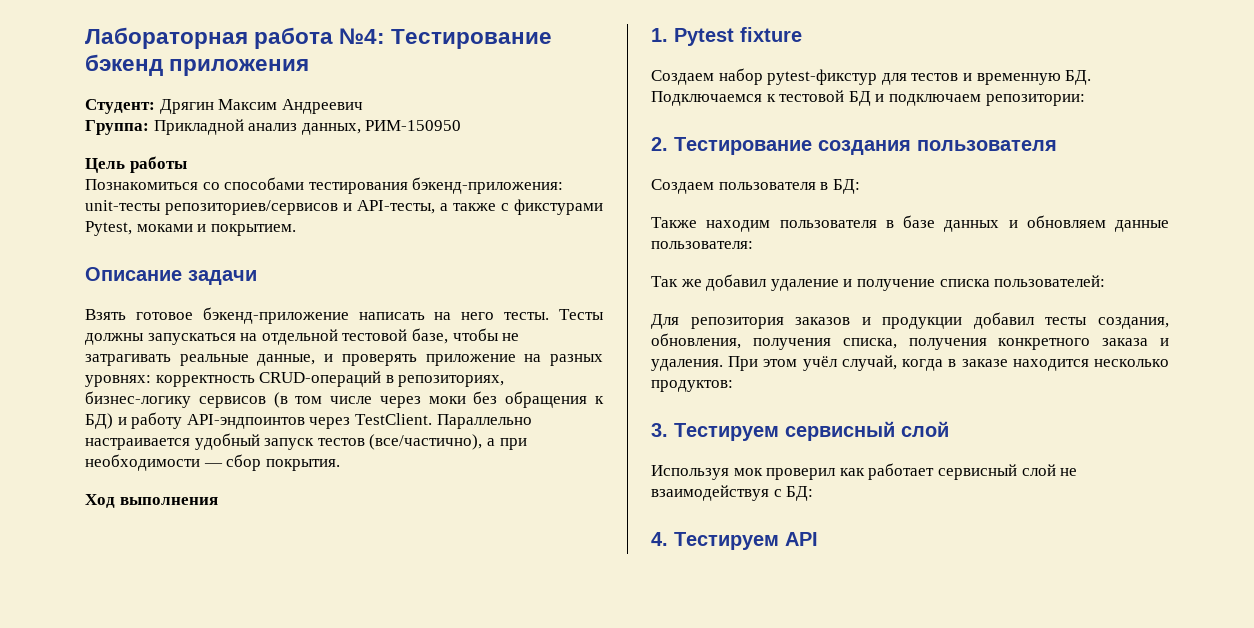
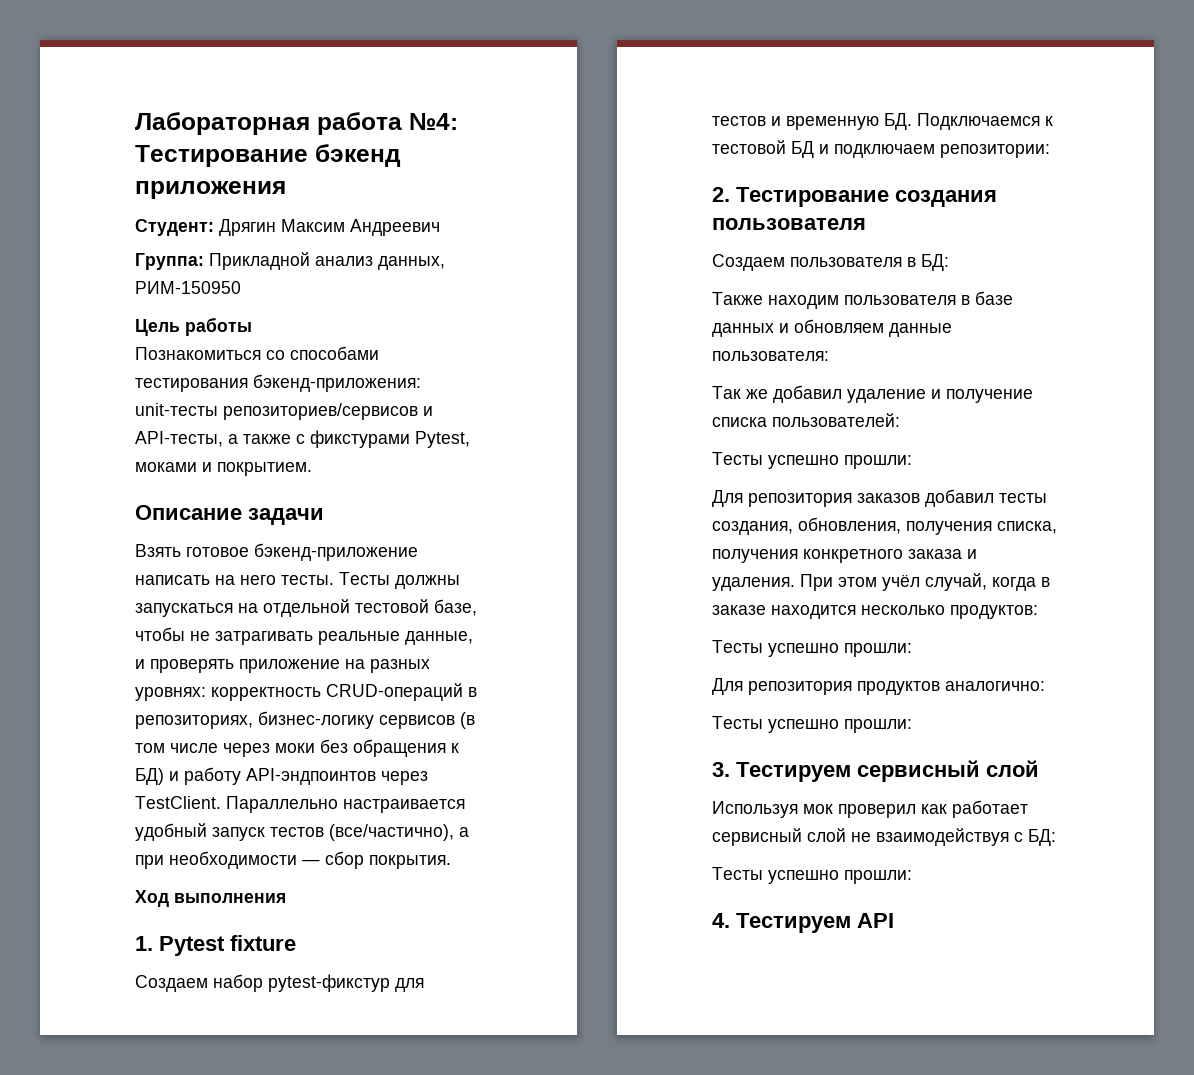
(1106, 281) none -> [712,452,912,469] // Тесты успешно прошли:
[861,317,963,329] и продукции -> (920, 498) none
(733, 386) none -> [712,640,912,657] [712,678,1045,695] [712,716,912,733] // Тесты успешно прошли: // Для репозитория продуктов аналогично: // Тесты успешно прошли:
(814, 493) none -> [712,867,912,884] // Тесты успешно прошли:

